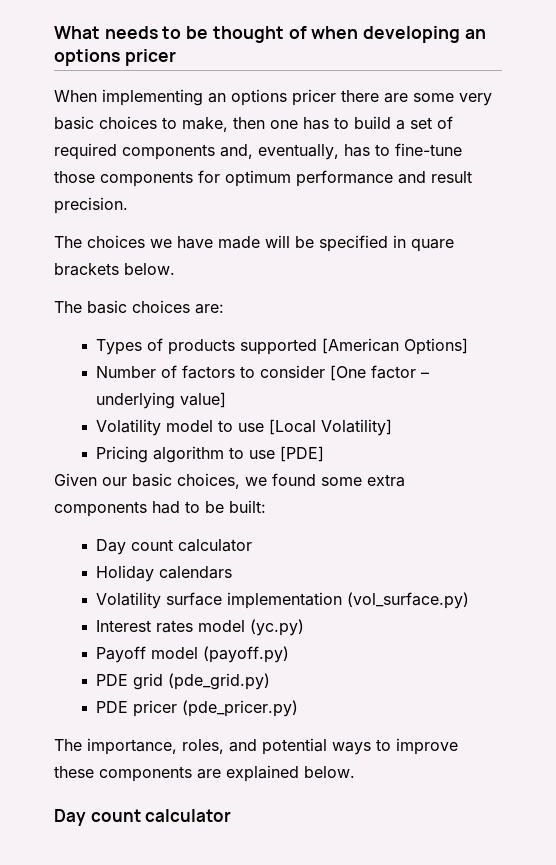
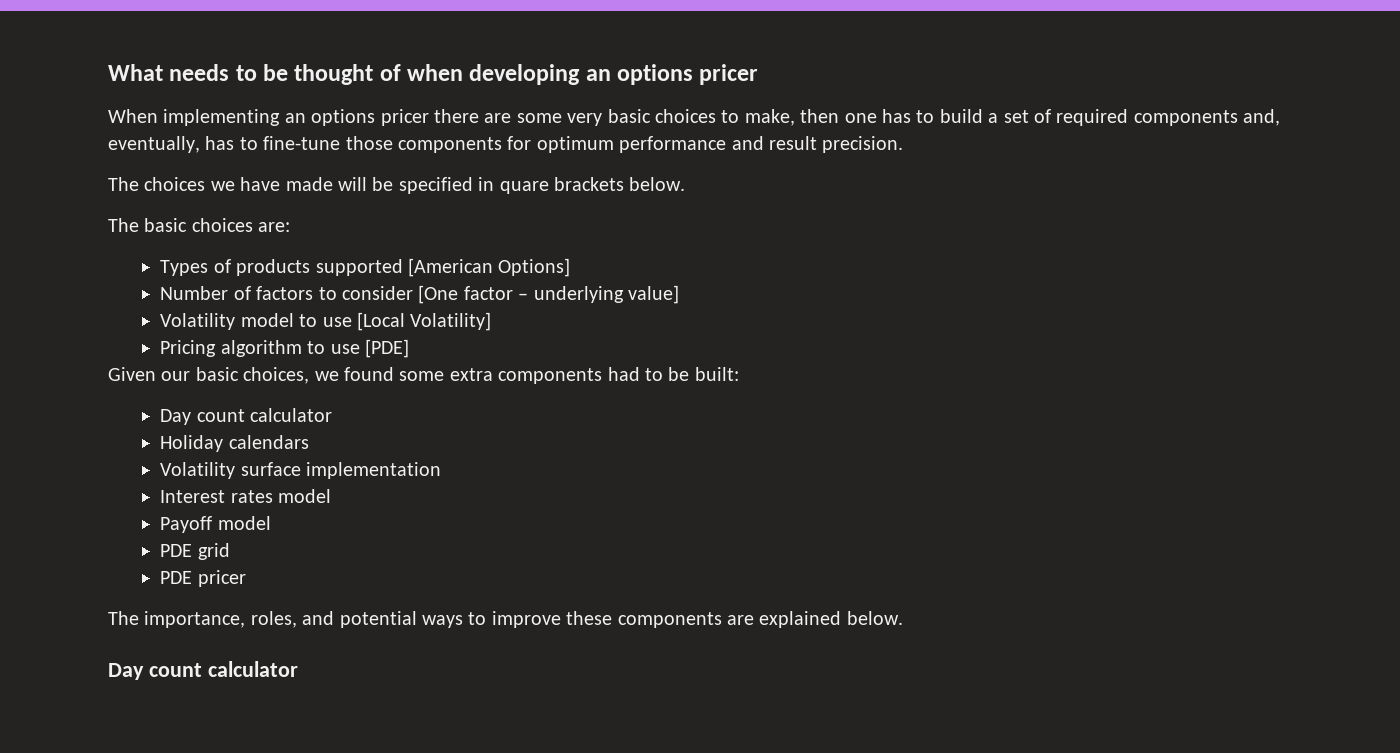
[346,592,469,609] (vol_surface.py) -> (442, 470) none
[249,619,304,636] (yc.py) -> (332, 496) none
[202,646,289,663] (payoff.py) -> (271, 523) none
[167,673,270,690] (pde_grid.py) -> (230, 551) none
[181,700,298,717] (pde_pricer.py) -> (246, 578) none

